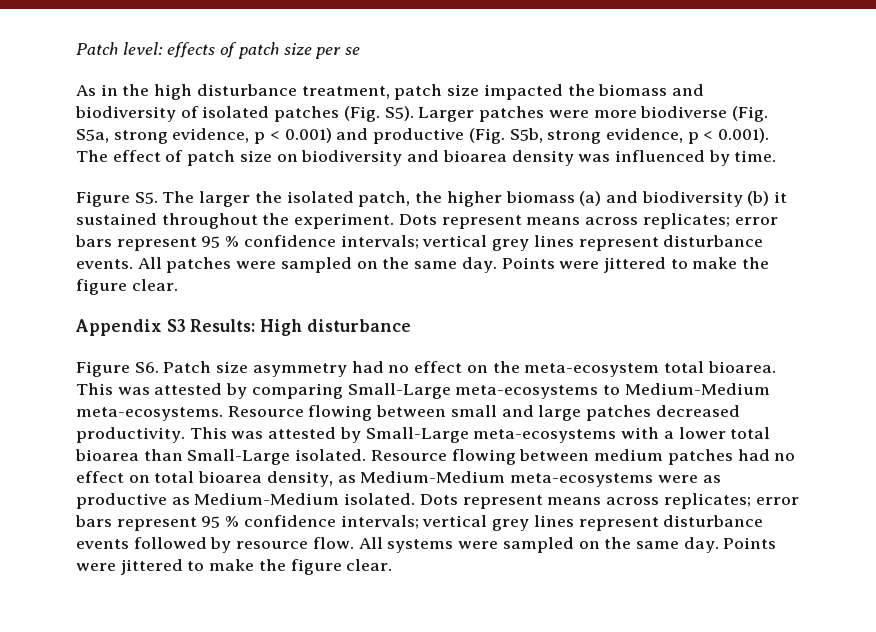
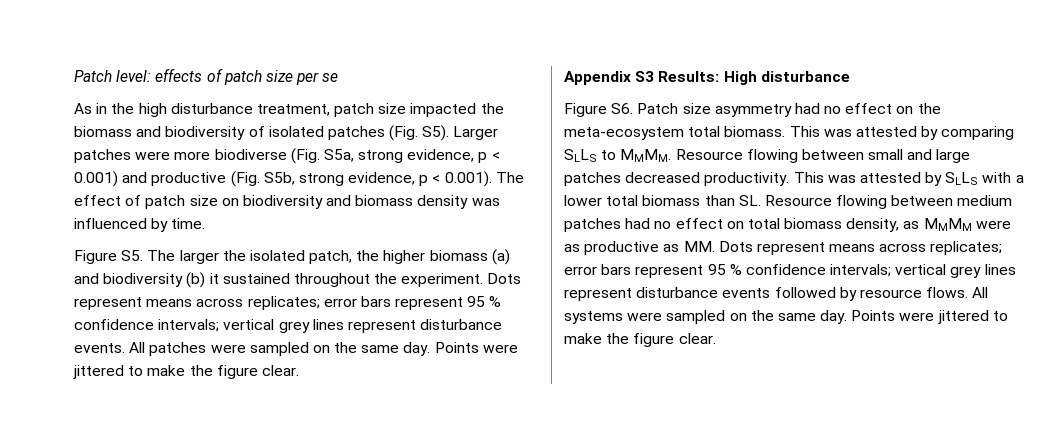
[442,150,507,162] bioarea -> [355,195,414,206] biomass
[707,361,776,373] bioarea. -> [724,126,786,137] biomass.
[347,383,770,399] [76,407,223,421] Small-Large meta-ecosystems to Medium-Medium meta-ecosystems. -> [564,149,672,162] SLLS to MMMM.
[365,427,617,443] Small-Large meta-ecosystems -> [945,172,979,185] SLLS
[75,449,367,465] bioarea than Small-Large isolated. -> [642,195,761,206] biomass than SL.
[198,471,263,483] bioarea -> [784,218,843,229] biomass
[360,471,654,487] Medium-Medium meta-ecosystems -> [923,218,972,231] MMMM
[194,493,416,505] Medium-Medium isolated. -> [683,241,715,252] MM.
[312,537,354,549] flow. -> [926,287,969,298] flows.

